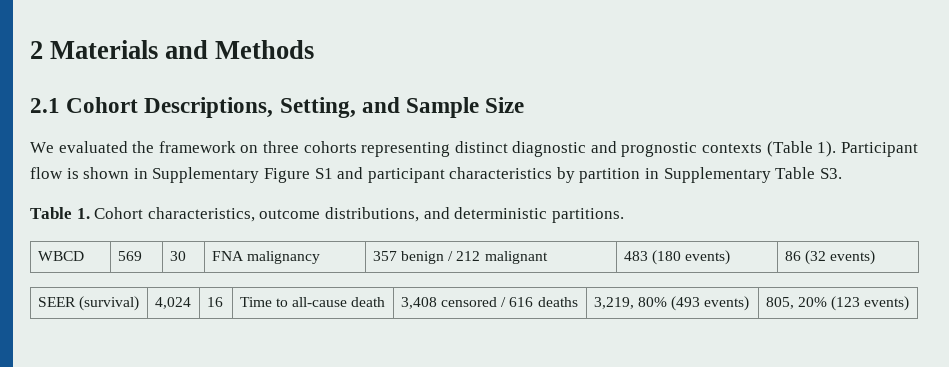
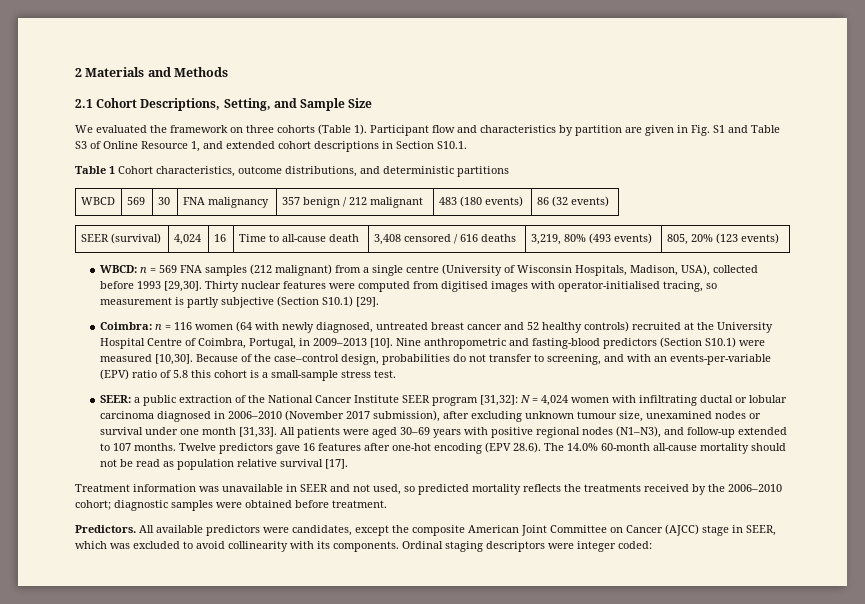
[361,141,918,157] [30,167,842,183] [30,207,90,219] representing distinct diagnostic and prognostic contexts (Table 1). Participant flow is shown in Supplementary Figure S1 and participant characteristics by partition in Supplementary Table S3. // Table 1. -> [318,124,780,136] [75,141,467,152] [75,166,115,174] (Table 1). Participant flow and characteristics by partition are given in Fig. S1 and Table S3 of Online Resource 1, and extended cohort descriptions in Section S10.1. // Table 1
[551,208,624,223] partitions. -> [457,166,509,177] partitions
(910, 303) none -> [100,264,759,276] [100,281,718,292] [100,296,380,308] [100,321,774,333] [100,337,766,349] [100,354,772,365] [100,369,397,381] [100,395,788,406] [100,410,762,422] [100,426,788,438] [100,442,787,454] [100,459,349,470] [75,484,782,495] [75,500,387,511] [75,524,776,536] [75,541,652,552] // WBCD: n = 569 FNA samples (212 malignant) from a single centre (University of Wisconsin Hospitals, Madison, USA), collected before 1993 [29,30]. Thirty nuclear features were computed from digitised images with operator-initialised tracing, so measurement is partly subjective (Section S10.1) [29]. // Coimbra: n = 116 women (64 with newly diagnosed, untreated breast cancer and 52 healthy controls) recruited at the University Hospital Centre of Coimbra, Portugal, in 2009–2013 [10]. Nine anthropometric and fasting-blood predictors (Section S10.1) were measured [10,30]. Because of the case–control design, probabilities do not transfer to screening, and with an events-per-variable (EPV) ratio of 5.8 this cohort is a small-sample stress test. // SEER: a public extraction of the National Cancer Institute SEER program [31,32]: N = 4,024 women with infiltrating ductal or lobular carcinoma diagnosed in 2006–2010 (November 2017 submission), after excluding unknown tumour size, unexamined nodes or survival under one month [31,33]. All patients were aged 30–69 years with positive regional nodes (N1–N3), and follow-up extended to 107 months. Twelve predictors gave 16 features after one-hot encoding (EPV 28.6). The 14.0% 60-month all-cause mortality should not be read as population relative survival [17]. // Treatment information was unavailable in SEER and not used, so predicted mortality reflects the treatments received by the 2006–2010 cohort; diagnostic samples were obtained before treatment. // Predictors. All available predictors were candidates, except the composite American Joint Committee on Cancer (AJCC) stage in SEER, which was excluded to avoid collinearity with its components. Ordinal staging descriptors were integer coded:

